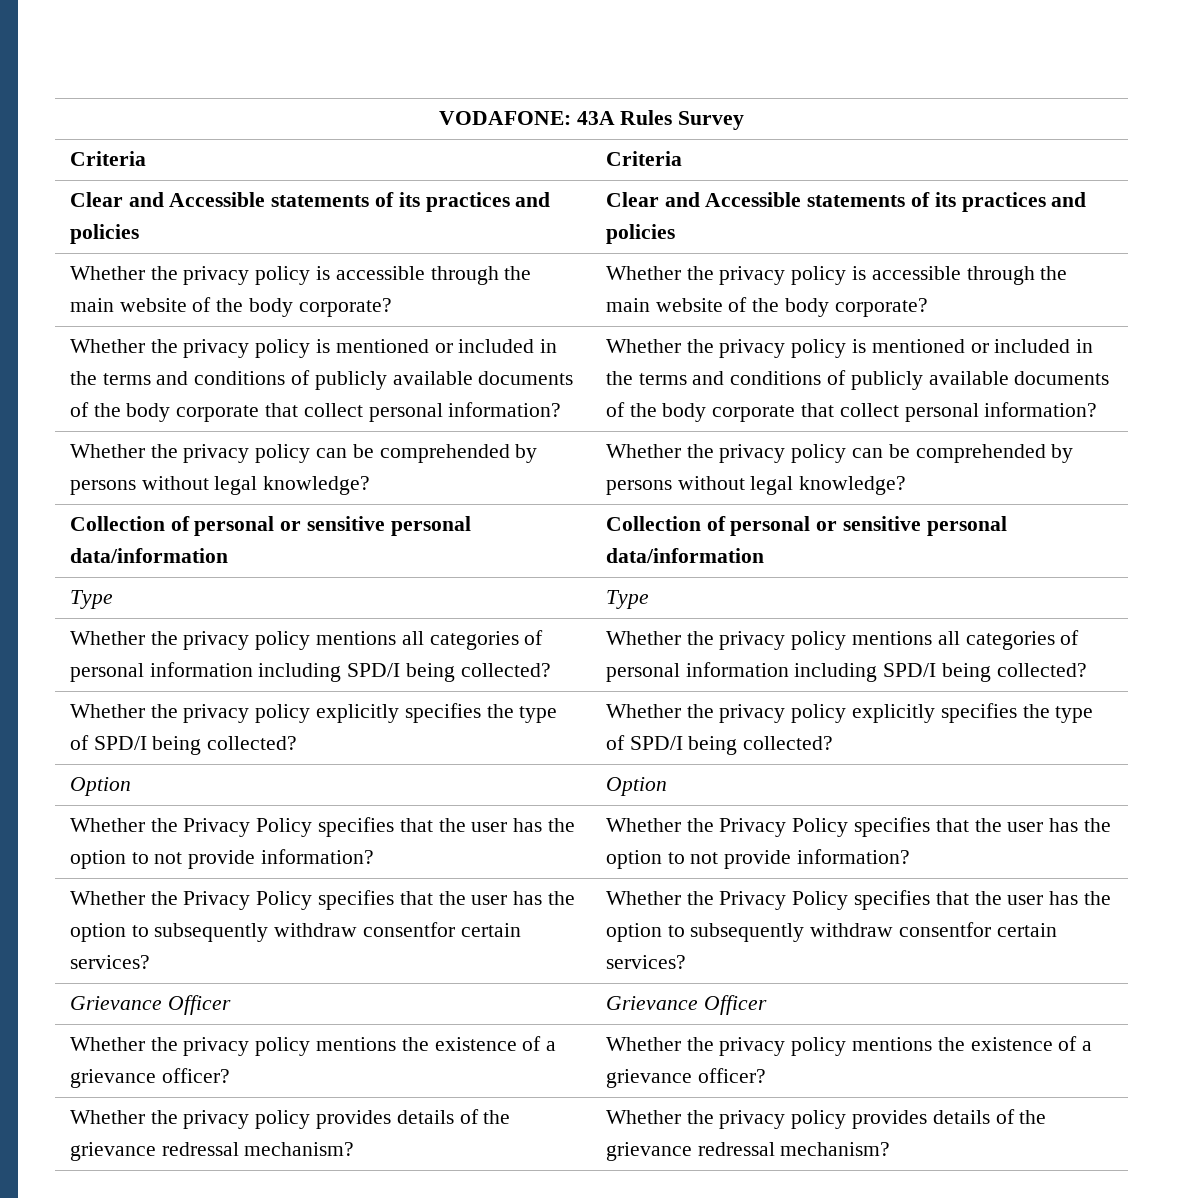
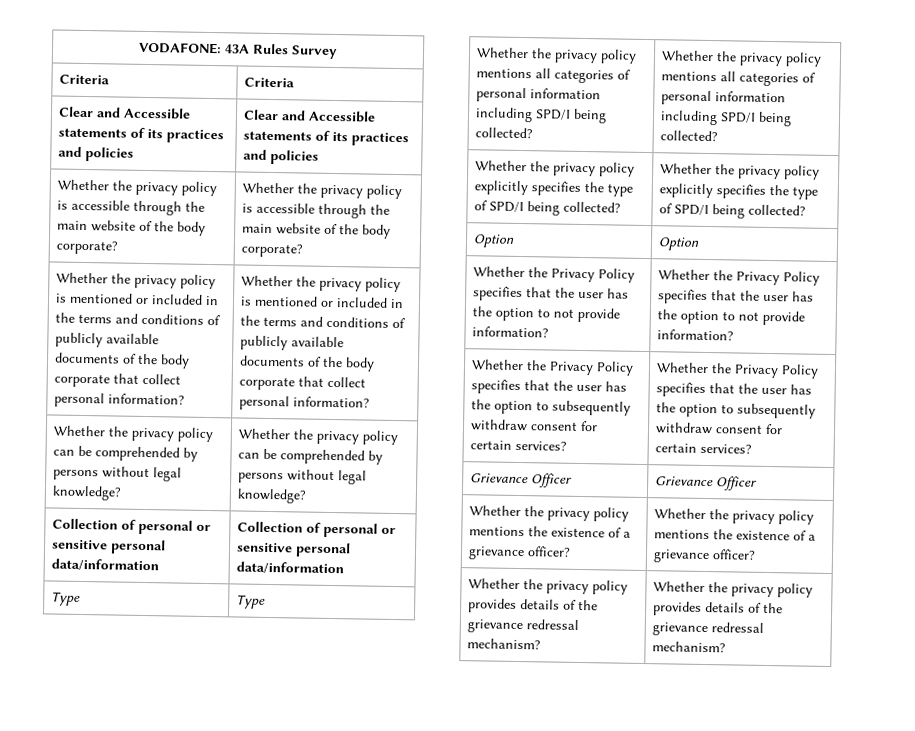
[362,922,455,937] consentfor -> [530,420,599,432] consent for
[898,922,991,937] consentfor -> [715,423,784,435] consent for

